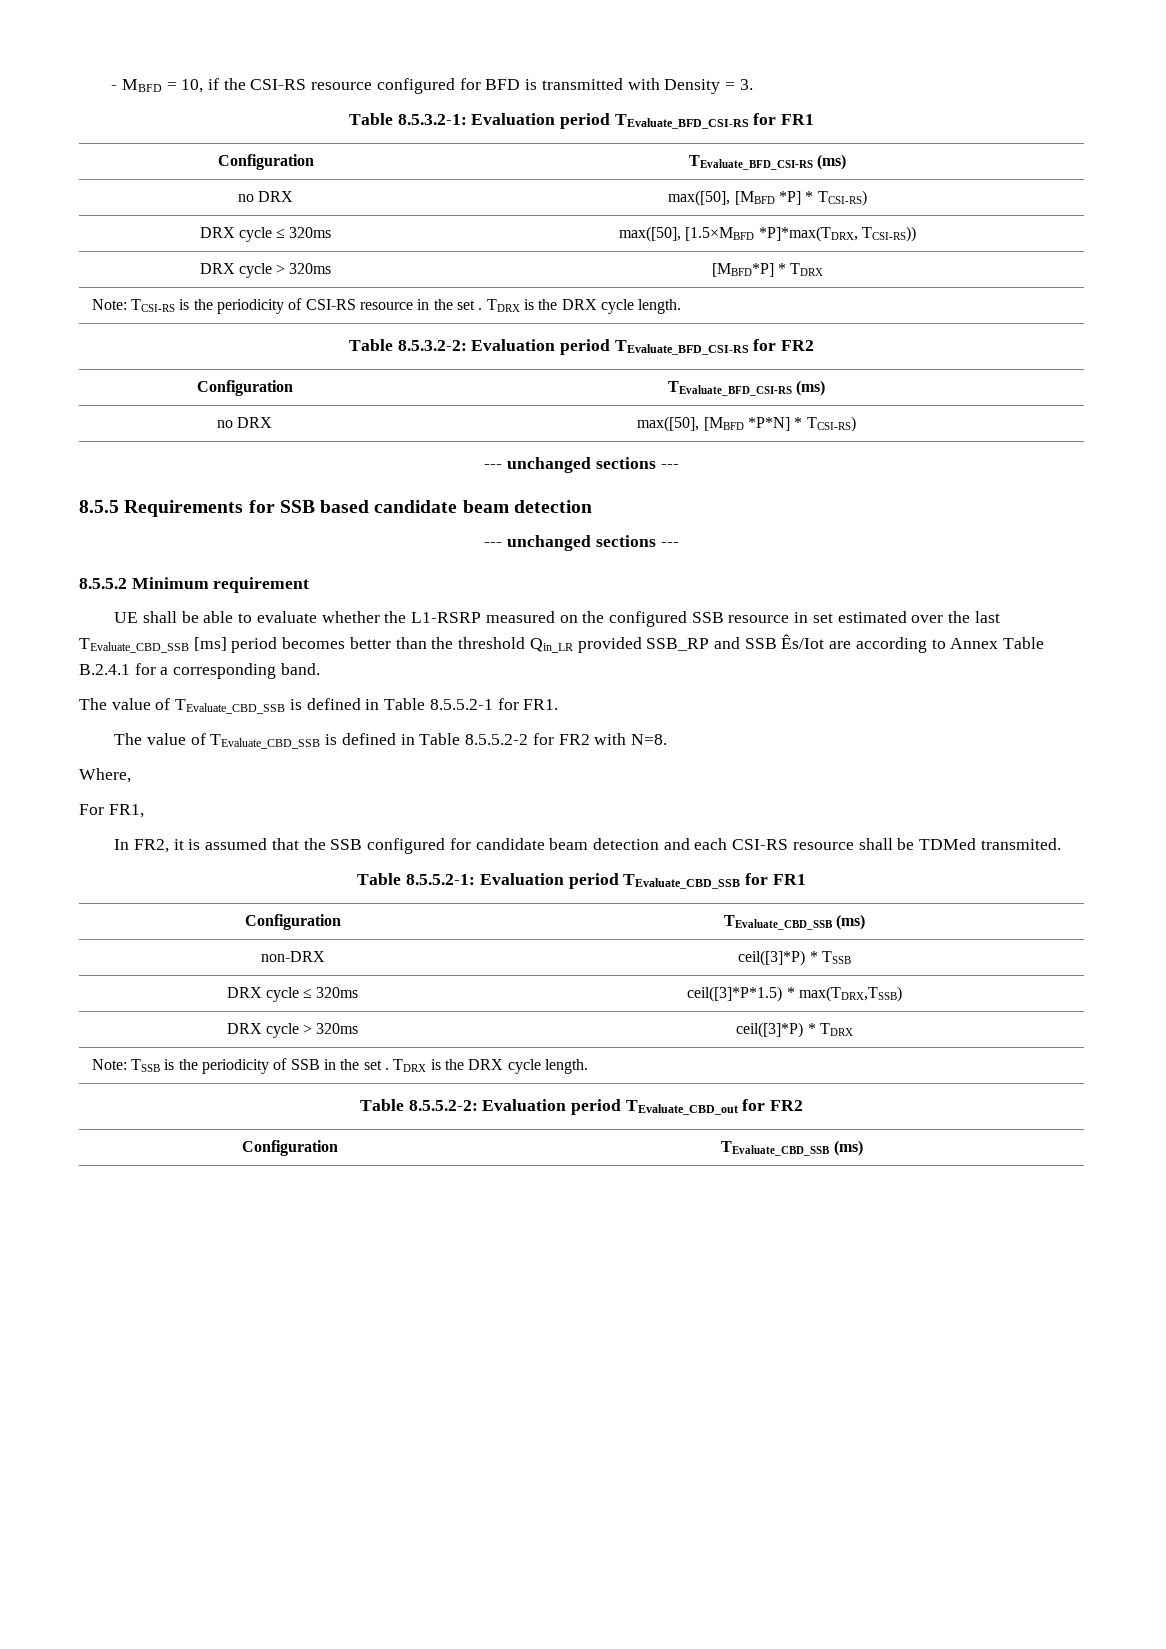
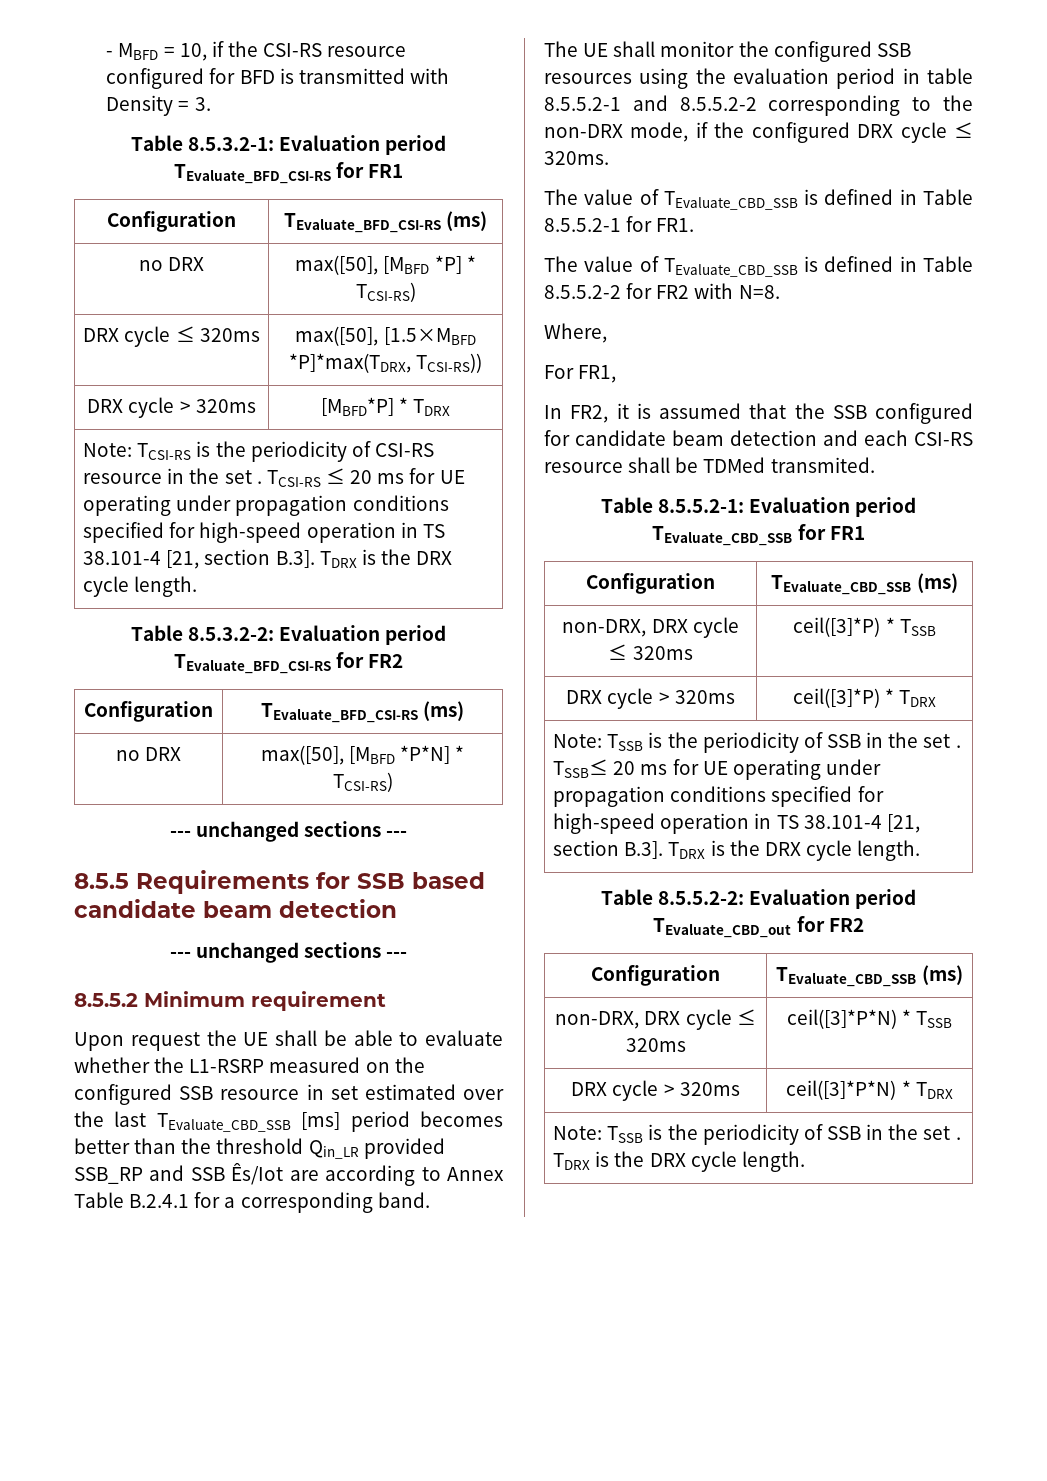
(483, 309) none -> [266,468,465,487] [83,495,449,516] [83,522,445,543] [83,549,315,569] TCSI-RS ≤ 20 ms for UE operating under propagation conditions specified for high-speed operation in TS 38.101-4 [21, section B.3].
(310, 585) none -> [74,1030,237,1051] Upon request the
(320, 669) none -> [544,41,911,62] [544,68,973,89] [544,95,973,116] [544,122,973,143] [544,151,609,165] // The UE shall monitor the configured SSB resources using the evaluation period in table 8.5.5.2-1 and 8.5.5.2-2 corresponding to the non-DRX mode, if the configured DRX cycle ≤ 320ms.
[260,951,325,962] [738,950,851,966] [226,987,359,1002] [687,986,902,1002] non-DRX | ceil([3]*P) * TSSB // DRX cycle ≤ 320ms | ceil([3]*P*1.5) * max(TDRX,TSSB) -> [562,617,739,638] [608,644,693,660] [793,617,936,637] non-DRX, DRX cycle ≤ 320ms | ceil([3]*P) * TSSB
(389, 1069) none -> [553,759,882,780] [553,786,884,807] [553,813,920,834] [553,840,664,859] TSSB≤ 20 ms for UE operating under propagation conditions specified for high-speed operation in TS 38.101-4 [21, section B.3].
(863, 1148) none -> [555,1009,756,1030] [625,1038,686,1052] [786,1009,953,1029] [571,1080,740,1101] [786,1080,953,1100] [553,1124,961,1145] [553,1151,805,1172] // non-DRX, DRX cycle ≤ 320ms | ceil([3]*P*N) * TSSB // DRX cycle > 320ms | ceil([3]*P*N) * TDRX // Note: TSSB is the periodicity of SSB in the set . TDRX is the DRX cycle length.

